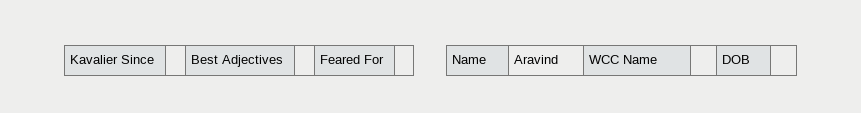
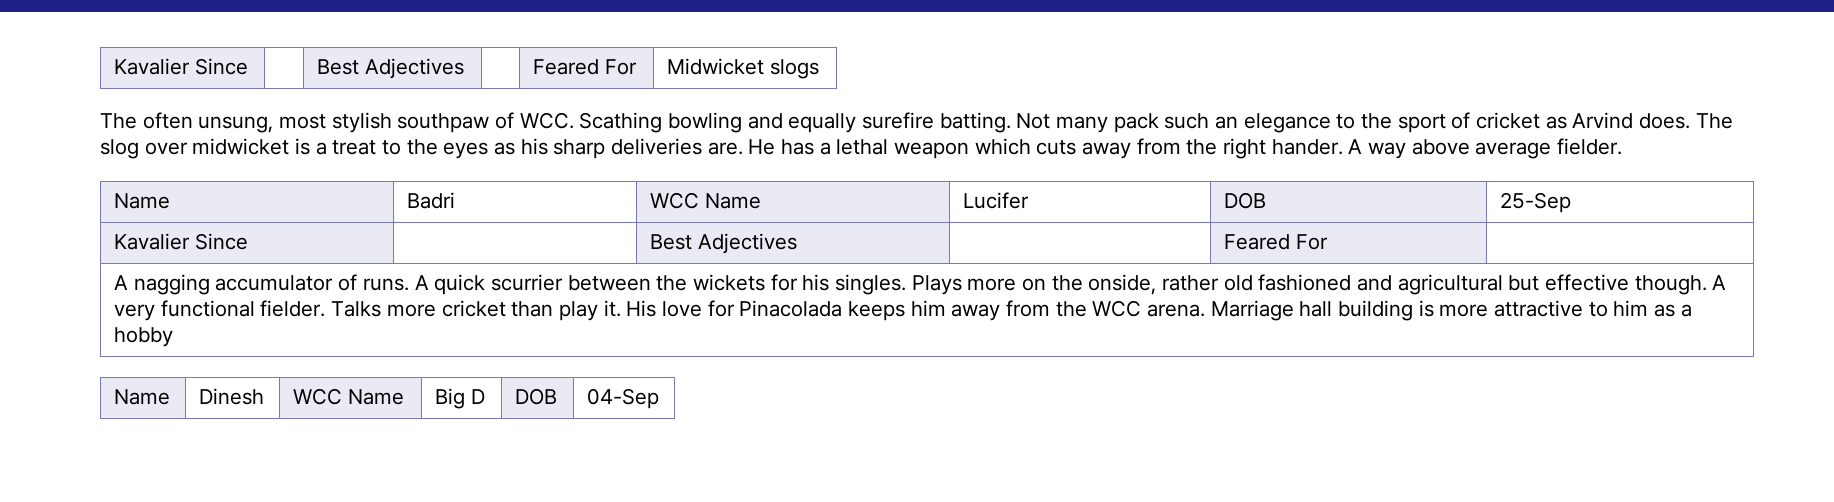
[70,55,155,64] [191,55,284,67] [320,55,385,64] [452,55,487,64] [514,55,559,64] [589,55,658,64] [722,55,751,64] Kavalier Since | | Best Adjectives | | Feared For | // Name | Aravind | WCC Name | | DOB | -> [114,58,248,75] [317,58,464,79] [533,59,637,75] [667,58,819,79] [100,112,1733,133] [100,138,1623,159] [114,193,171,209] [407,192,456,209] [650,192,761,209] [963,192,1030,209] [1224,192,1267,209] [1500,192,1572,213] [114,233,248,250] [650,233,797,254] [1224,234,1328,250] [114,274,1727,295] [114,300,1692,321] [114,327,174,347] [114,389,171,405] [199,388,265,405] [293,388,404,405] [435,388,485,409] [515,388,558,405] [587,388,660,409] Kavalier Since | | Best Adjectives | | Feared For | Midwicket slogs // The often unsung, most stylish southpaw of WCC. Scathing bowling and equally surefire batting. Not many pack such an elegance to the sport of cricket as Arvind does. The slog over midwicket is a treat to the eyes as his sharp deliveries are. He has a lethal weapon which cuts away from the right hander. A way above average fielder. // Name | Badri | WCC Name | Lucifer | DOB | 25-Sep // Kavalier Since | | Best Adjectives | | Feared For | // A nagging accumulator of runs. A quick scurrier between the wickets for his singles. Plays more on the onside, rather old fashioned and agricultural but effective though. A very functional fielder. Talks more cricket than play it. His love for Pinacolada keeps him away from the WCC arena. Marriage hall building is more attractive to him as a hobby // Name | Dinesh | WCC Name | Big D | DOB | 04-Sep

